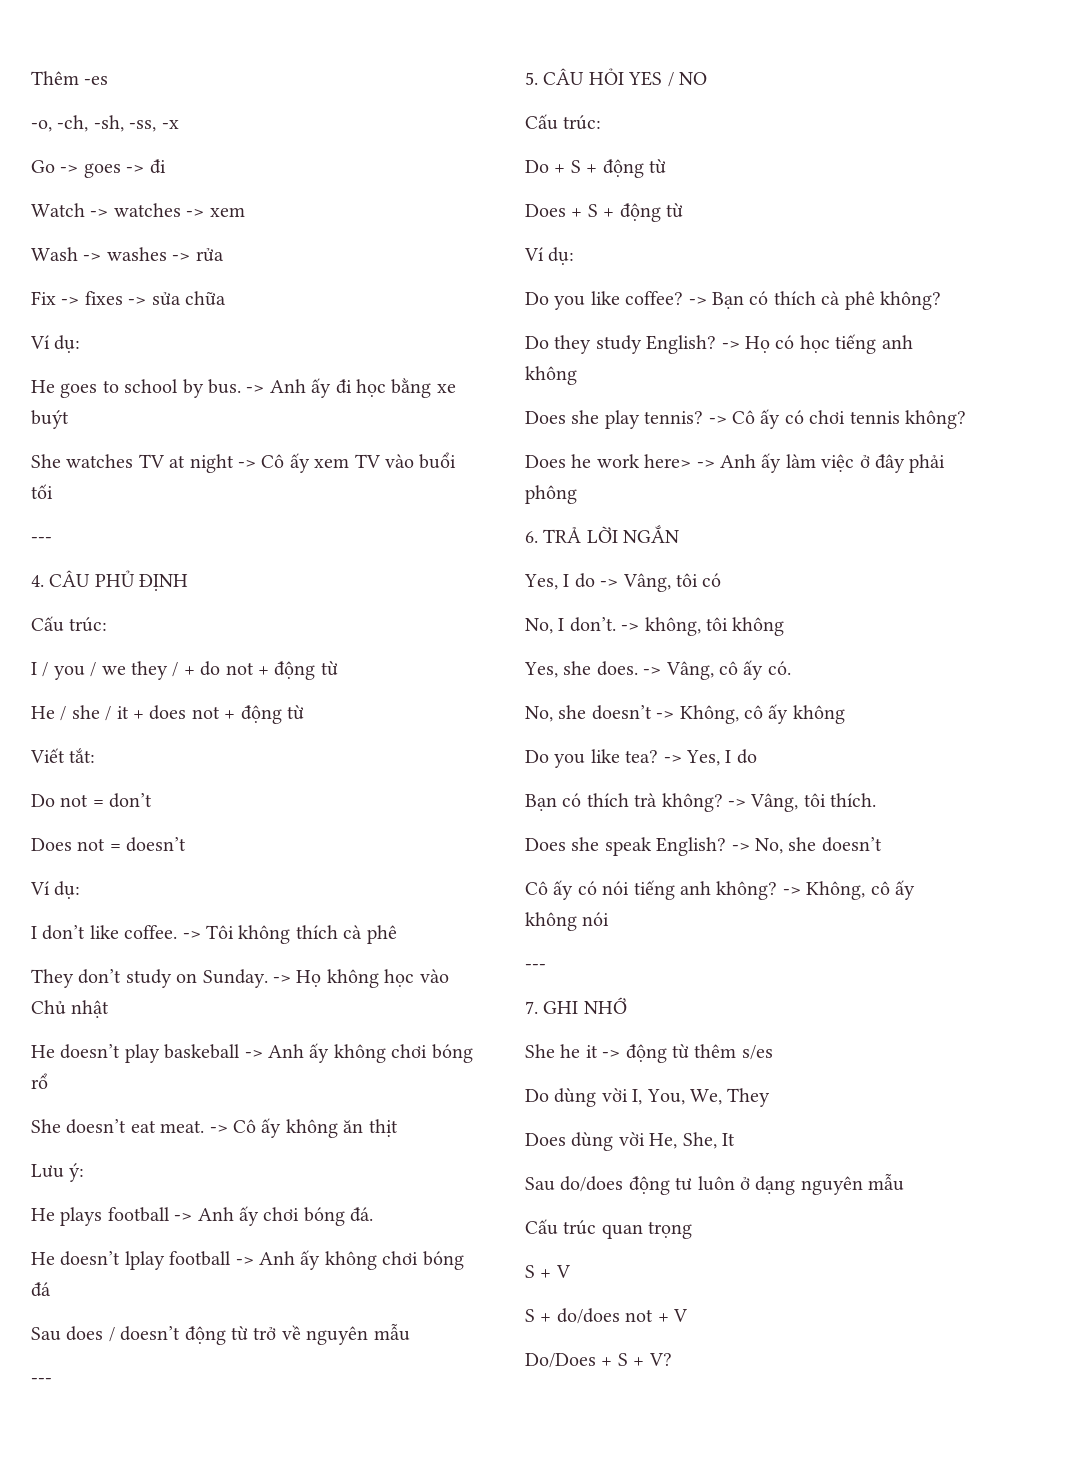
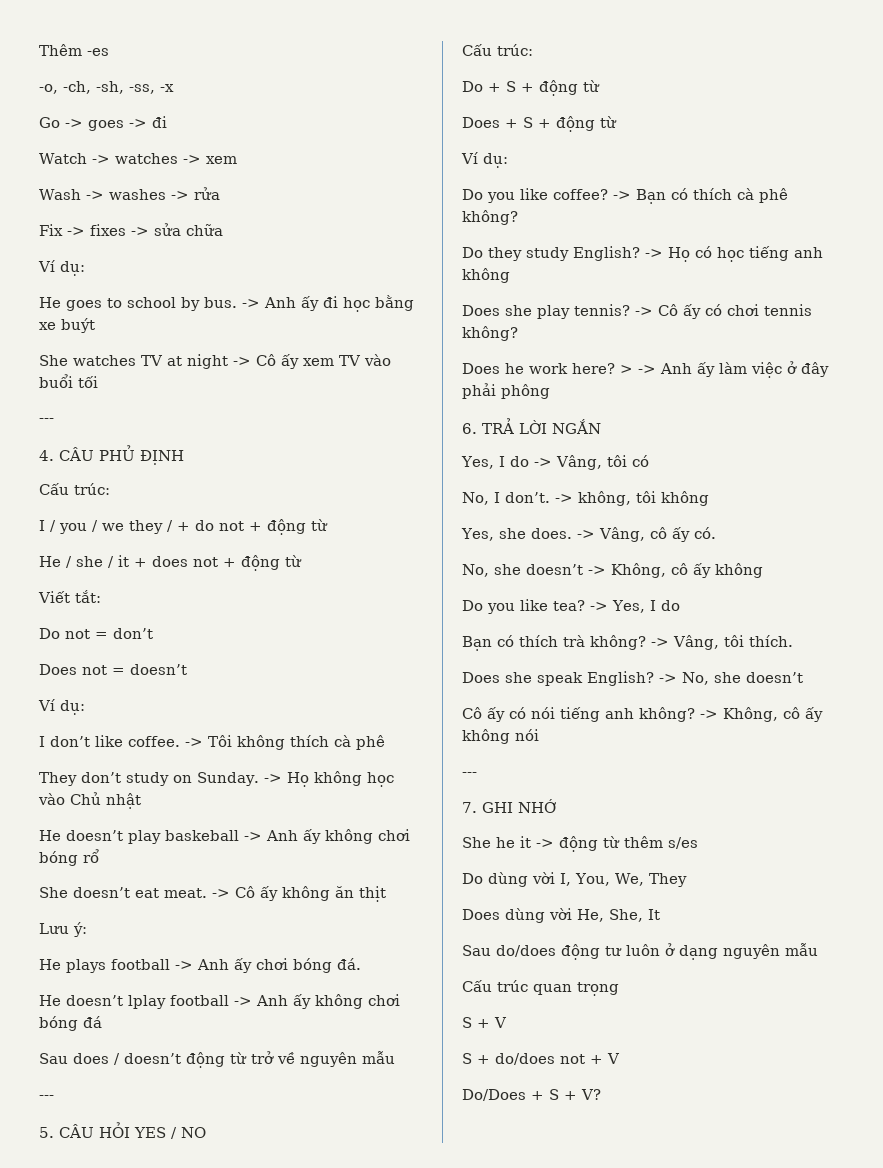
[644,454,692,468] here> -> [572,363,633,374] here? >

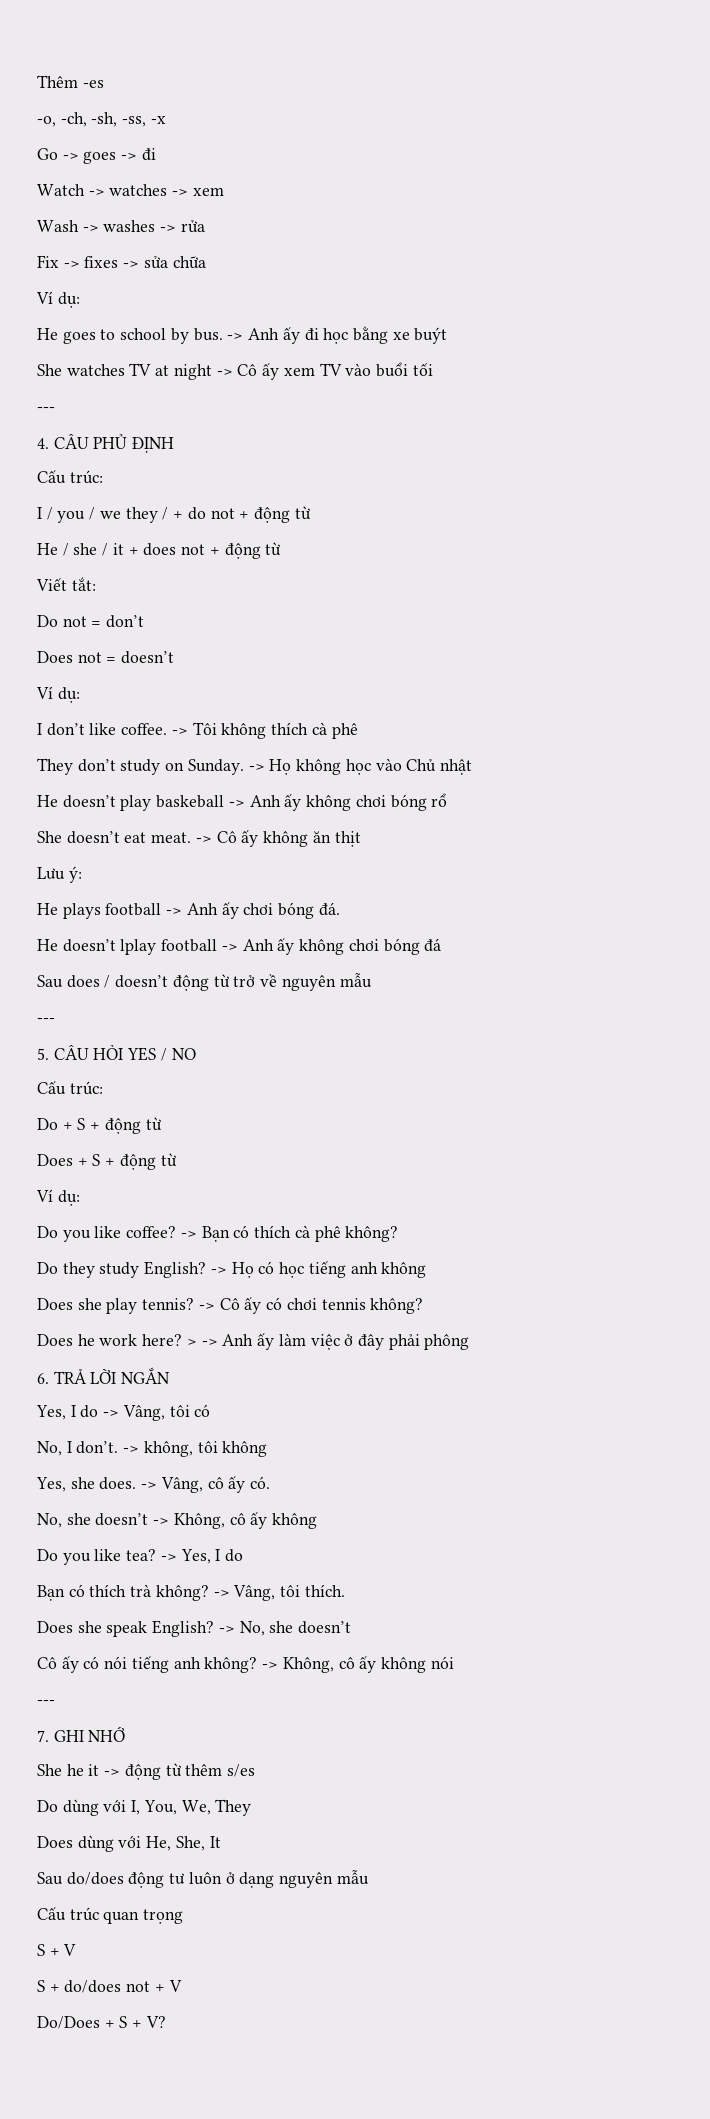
[532,872,555,884] vời -> [103,1800,127,1812] với
[549,908,572,920] vời -> [118,1836,142,1848] với

